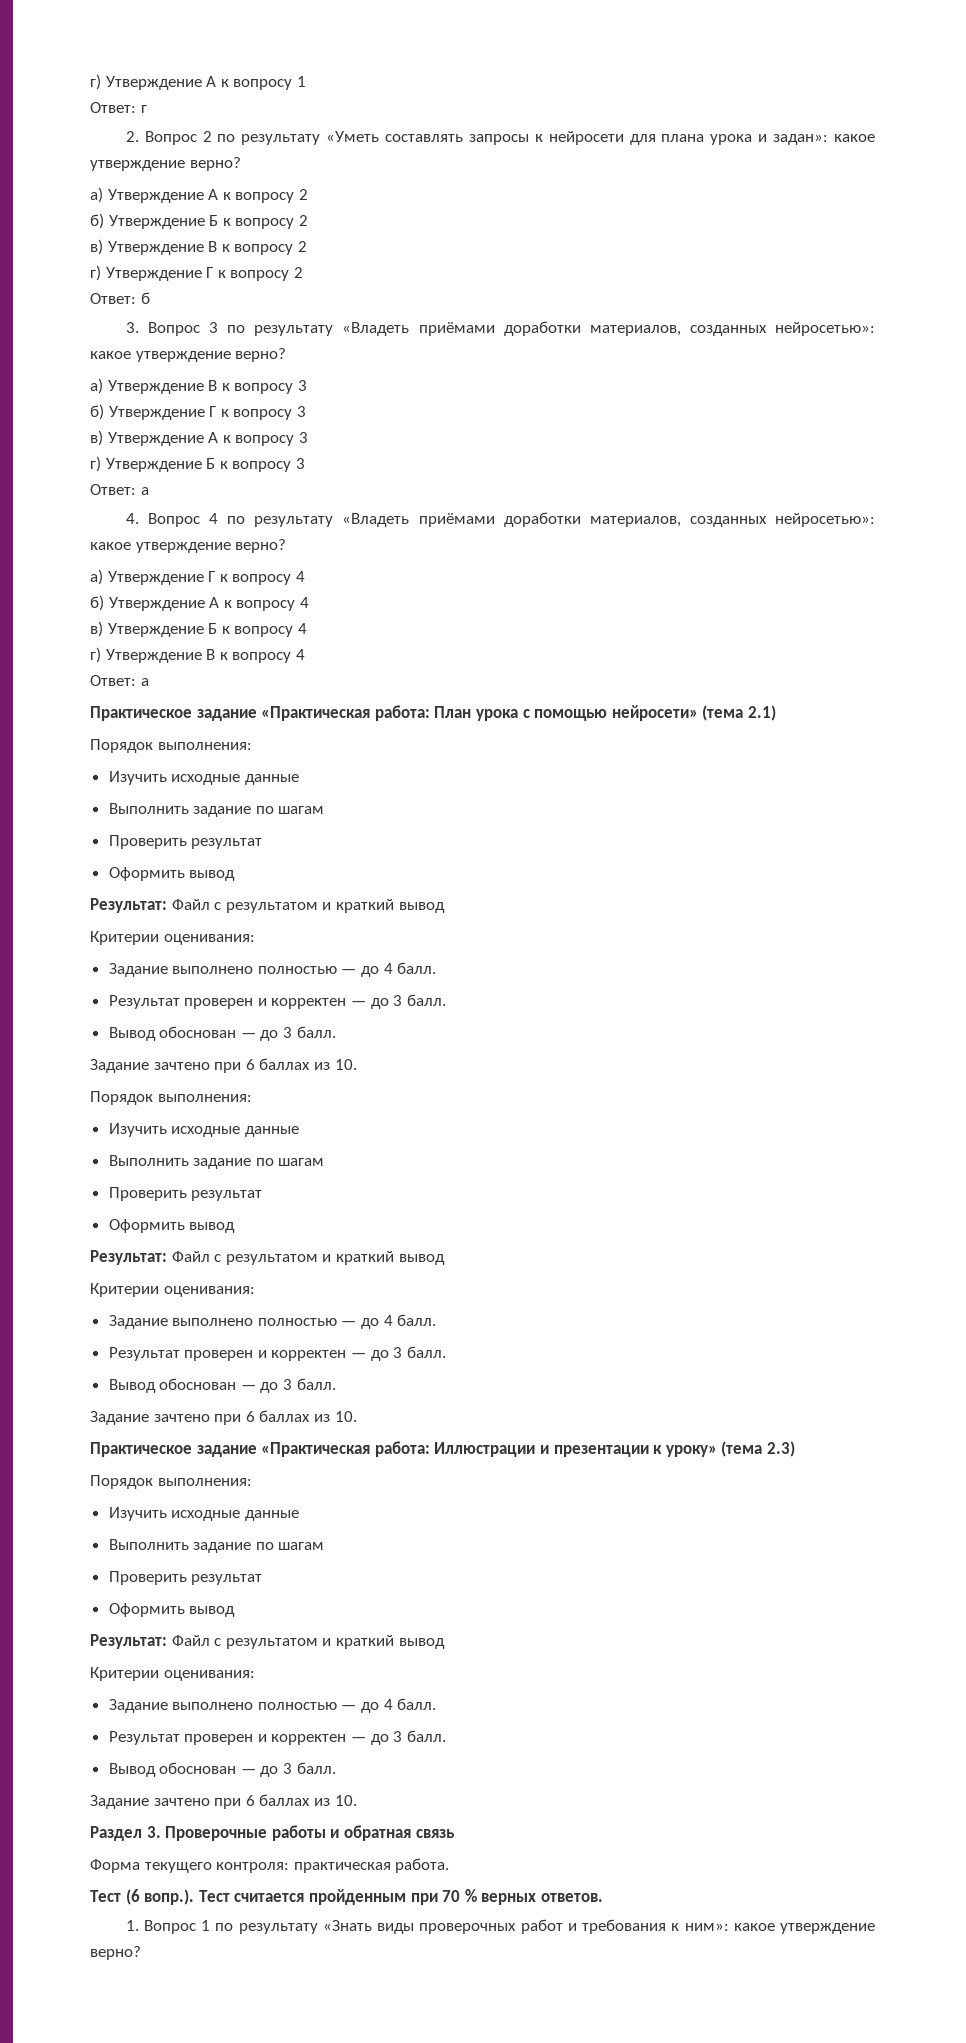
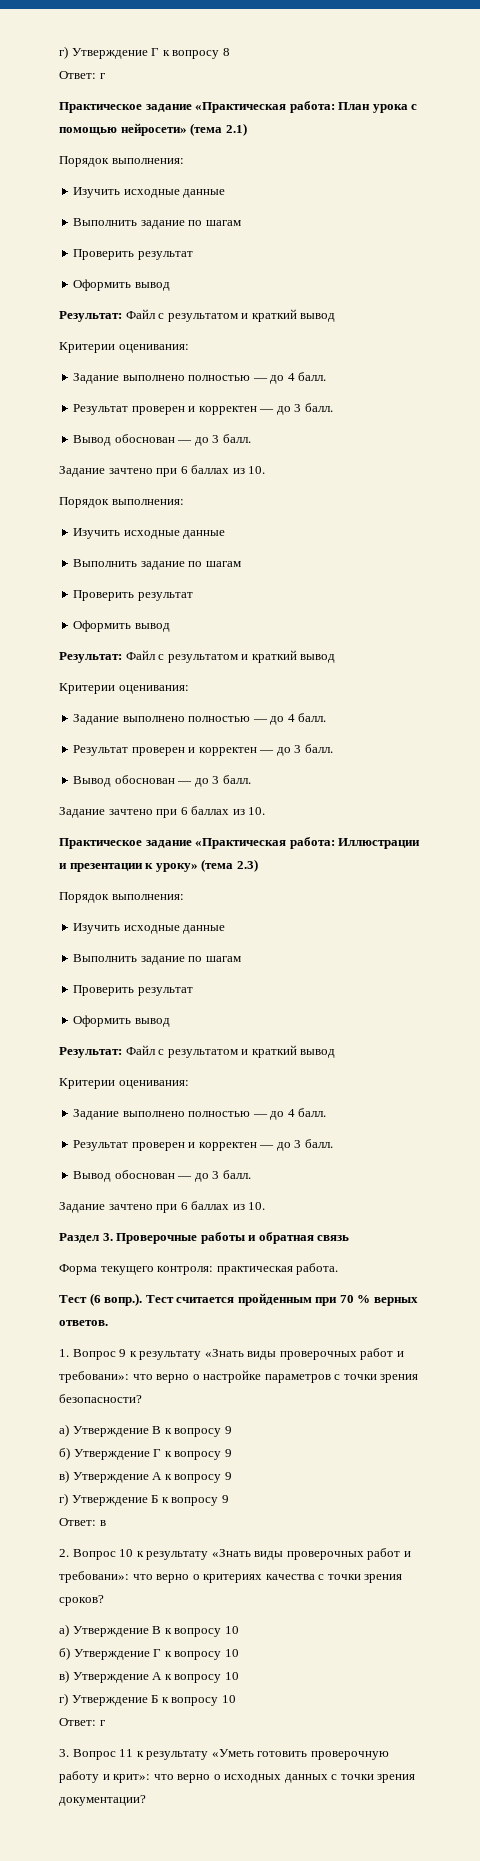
[90,74,306,90] [90,102,147,113] [125,131,876,145] [90,157,241,171] [90,187,308,203] [90,213,308,229] [90,239,307,255] [90,265,303,281] [90,292,150,304] [125,321,875,336] [90,348,287,362] [90,378,307,394] [90,404,306,420] [90,430,308,446] [90,456,305,472] [90,484,149,495] [125,512,875,527] [90,539,287,553] [90,569,305,585] [90,595,309,611] [90,621,307,637] [90,647,305,663] [90,675,149,686] г) Утверждение А к вопросу 1 // Ответ: г // 2. Вопрос 2 по результату «Уметь составлять запросы к нейросети для плана урока и задан»: какое утверждение верно? // а) Утверждение А к вопросу 2 // б) Утверждение Б к вопросу 2 // в) Утверждение В к вопросу 2 // г) Утверждение Г к вопросу 2 // Ответ: б // 3. Вопрос 3 по результату «Владеть приёмами доработки материалов, созданных нейросетью»: какое утверждение верно? // а) Утверждение В к вопросу 3 // б) Утверждение Г к вопросу 3 // в) Утверждение А к вопросу 3 // г) Утверждение Б к вопросу 3 // Ответ: а // 4. Вопрос 4 по результату «Владеть приёмами доработки материалов, созданных нейросетью»: какое утверждение верно? // а) Утверждение Г к вопросу 4 // б) Утверждение А к вопросу 4 // в) Утверждение Б к вопросу 4 // г) Утверждение В к вопросу 4 // Ответ: а -> [59,46,230,59] [59,71,105,79] г) Утверждение Г к вопросу 8 // Ответ: г
[201,1919,876,1934] [90,1946,141,1960] 1 по результату «Знать виды проверочных работ и требования к ним»: какое утверждение верно? -> [119,1348,404,1360] [59,1370,419,1383] [59,1394,142,1403] [59,1424,232,1437] [59,1447,232,1460] [59,1470,232,1483] [59,1493,229,1506] [59,1518,106,1526] [59,1548,411,1560] [59,1571,403,1583] [59,1595,104,1606] [59,1624,239,1637] [59,1647,239,1660] [59,1670,239,1683] [59,1693,236,1706] [59,1718,105,1726] [59,1749,389,1760] [59,1771,416,1783] [59,1795,146,1806] 9 к результату «Знать виды проверочных работ и требовани»: что верно о настройке параметров с точки зрения безопасности? // а) Утверждение В к вопросу 9 // б) Утверждение Г к вопросу 9 // в) Утверждение А к вопросу 9 // г) Утверждение Б к вопросу 9 // Ответ: в // 2. Вопрос 10 к результату «Знать виды проверочных работ и требовани»: что верно о критериях качества с точки зрения сроков? // а) Утверждение В к вопросу 10 // б) Утверждение Г к вопросу 10 // в) Утверждение А к вопросу 10 // г) Утверждение Б к вопросу 10 // Ответ: г // 3. Вопрос 11 к результату «Уметь готовить проверочную работу и крит»: что верно о исходных данных с точки зрения документации?

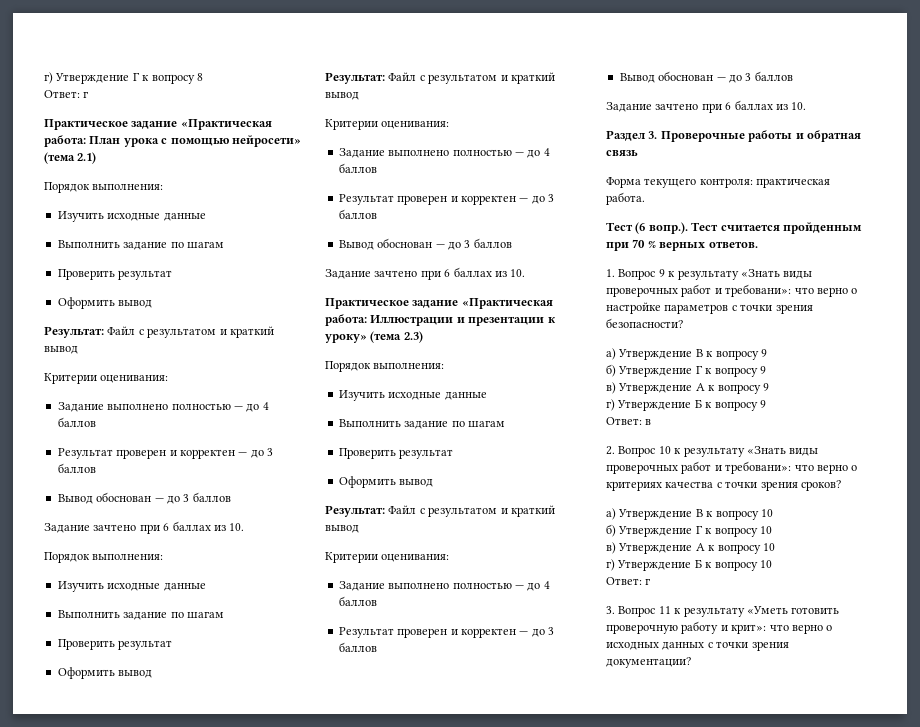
[298,372,327,381] [73,403,333,415] [73,434,251,446] балл. // Результат проверен и корректен — до 3 балл. // Вывод обоснован — до 3 балл. -> [57,417,96,427] [57,448,273,459] [57,463,96,473] [57,492,231,504] баллов // Результат проверен и корректен — до 3 баллов // Вывод обоснован — до 3 баллов
[298,713,327,722] [73,744,333,756] [73,775,251,787] балл. // Результат проверен и корректен — до 3 балл. // Вывод обоснован — до 3 балл. -> [338,163,377,173] [338,194,554,205] [338,209,377,219] [338,238,512,250] баллов // Результат проверен и корректен — до 3 баллов // Вывод обоснован — до 3 баллов
[298,1108,327,1117] [73,1139,333,1151] [73,1170,251,1182] балл. // Результат проверен и корректен — до 3 балл. // Вывод обоснован — до 3 балл. -> [338,596,377,606] [338,627,554,638] [338,642,377,652] [619,71,793,83] баллов // Результат проверен и корректен — до 3 баллов // Вывод обоснован — до 3 баллов

